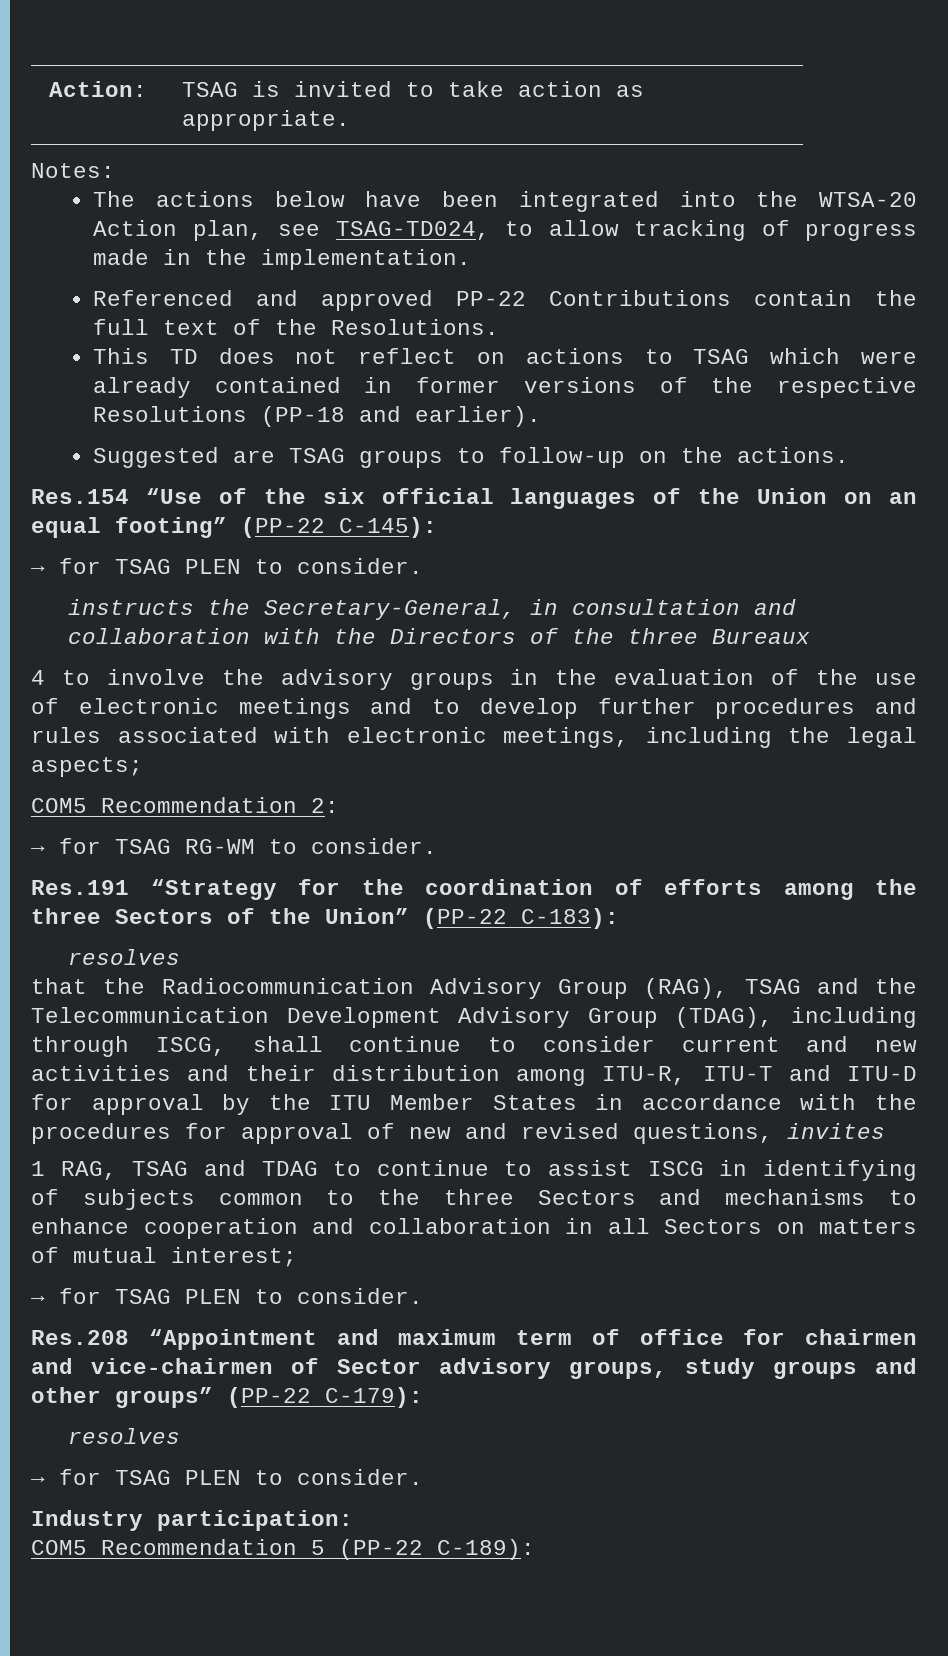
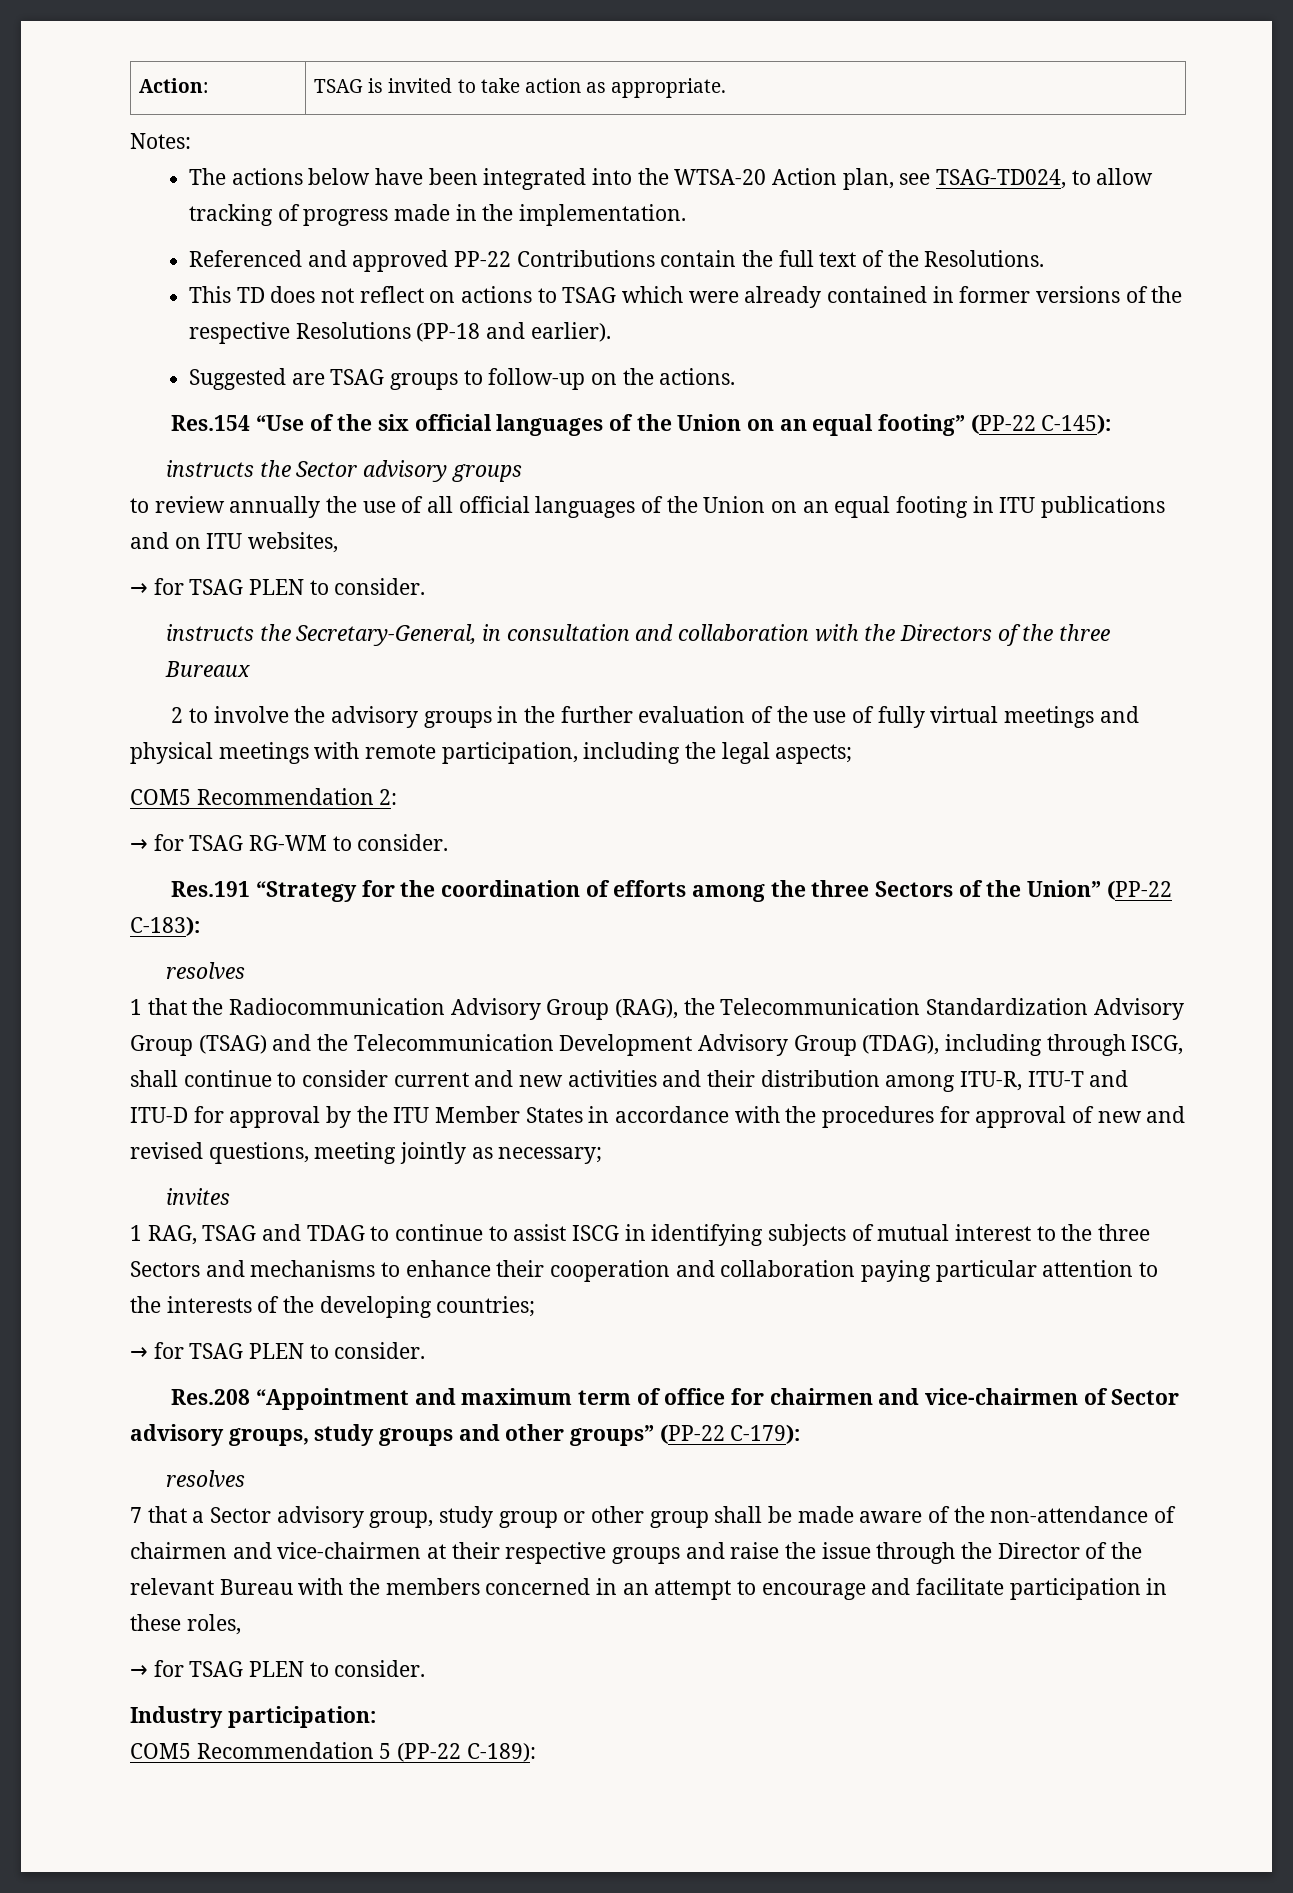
(437, 527) none -> [165,460,522,482] [130,496,1166,518] [130,532,339,553] // instructs the Sector advisory groups // to review annually the use of all official languages of the Union on an equal footing in ITU publications and on ITU websites,
[31,670,45,685] 4 -> [171,707,184,723] 2
(598, 677) none -> [560,706,633,723] further
[78,698,917,719] [31,727,630,748] electronic meetings and to develop further procedures and rules associated with electronic meetings, -> [877,706,1139,728] [130,742,578,764] fully virtual meetings and physical meetings with remote participation,
(181, 957) none -> [130,999,142,1015] 1
[744,979,801,994] TSAG -> [683,998,1184,1020] [130,1035,267,1056] the Telecommunication Standardization Advisory Group (TSAG)
(773, 1133) none -> [314,1142,603,1164] meeting jointly as necessary; //
[31,1189,303,1210] of subjects common -> [768,1224,1032,1246] subjects of mutual interest
(129, 1226) none -> [496,1260,545,1277] their
[565,1218,917,1234] [31,1247,297,1267] in all Sectors on matters of mutual interest; -> [861,1260,1159,1282] [130,1296,536,1318] paying particular attention to the interests of the developing countries;
(181, 1436) none -> [130,1506,1177,1528] [130,1542,1143,1564] [130,1578,1168,1600] [130,1614,241,1635] // 7 that a Sector advisory group, study group or other group shall be made aware of the non-attendance of chairmen and vice-chairmen at their respective groups and raise the issue through the Director of the relevant Bureau with the members concerned in an attempt to encourage and facilitate participation in these roles,

